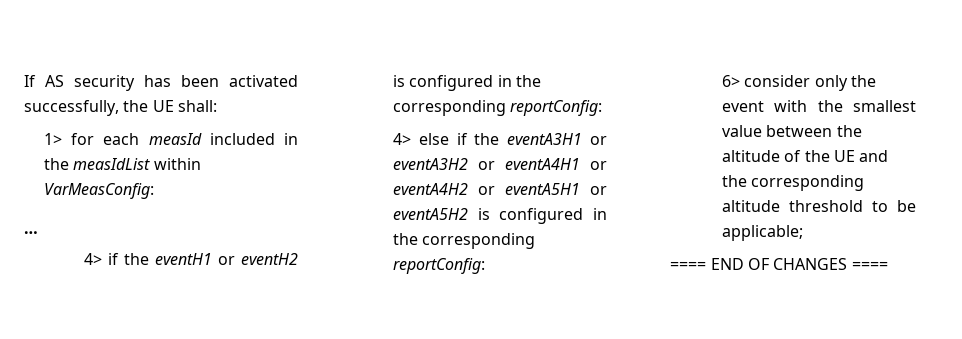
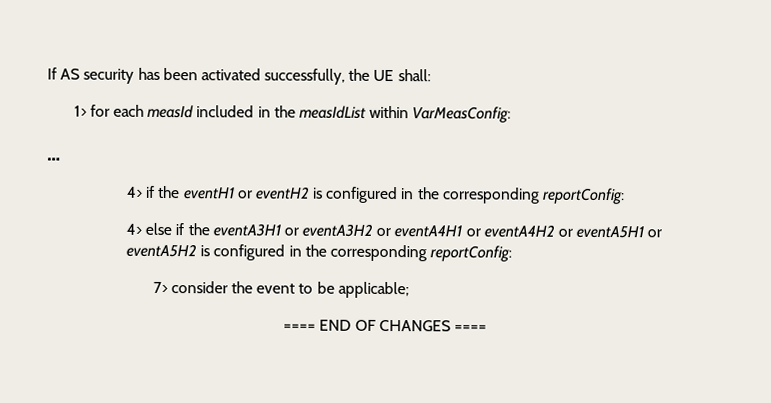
[722,75,876,91] [722,100,916,112] [722,125,862,137] [722,150,889,162] [722,175,865,191] [722,200,864,212] 6> consider only the event with the smallest value between the altitude of the UE and the corresponding altitude threshold -> [152,281,296,294] 7> consider the event

